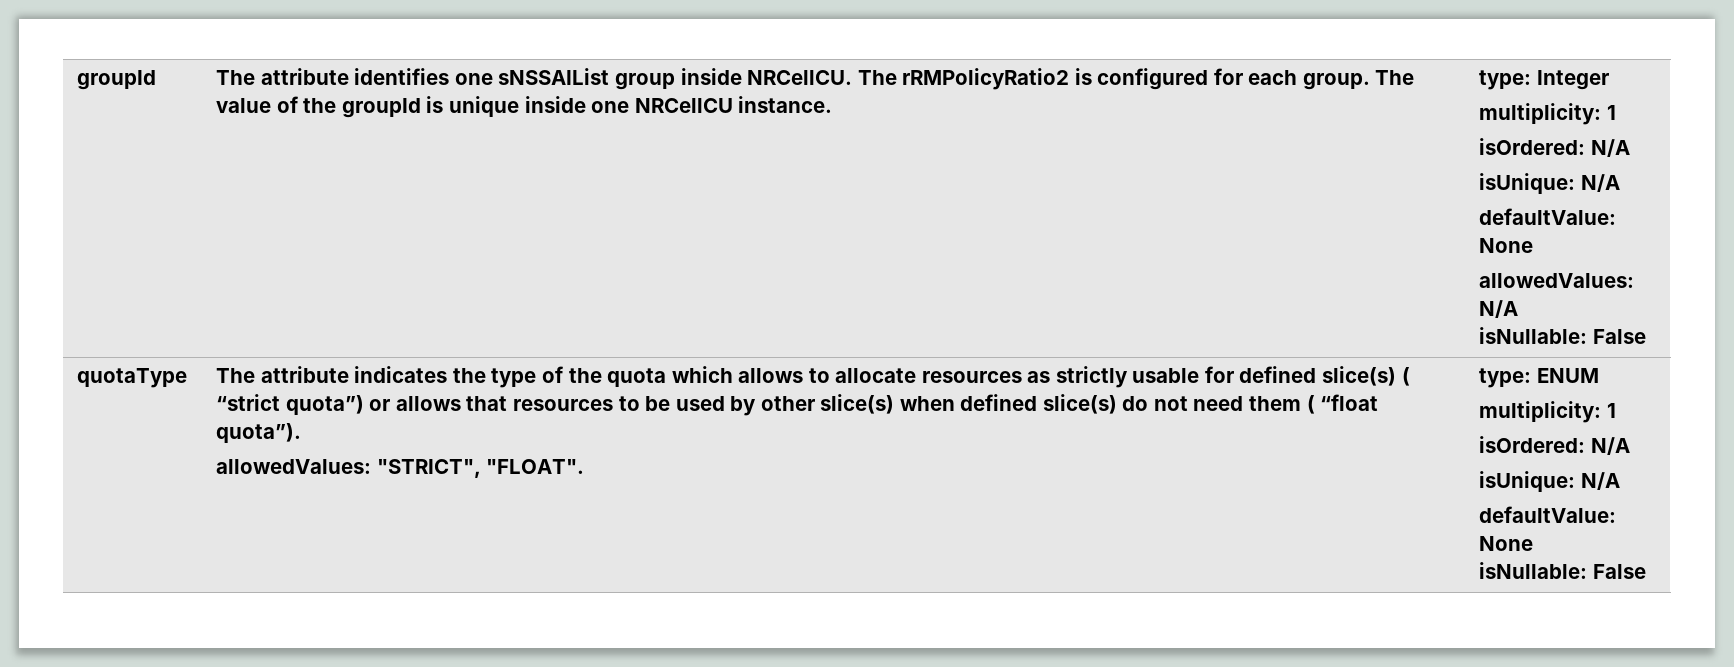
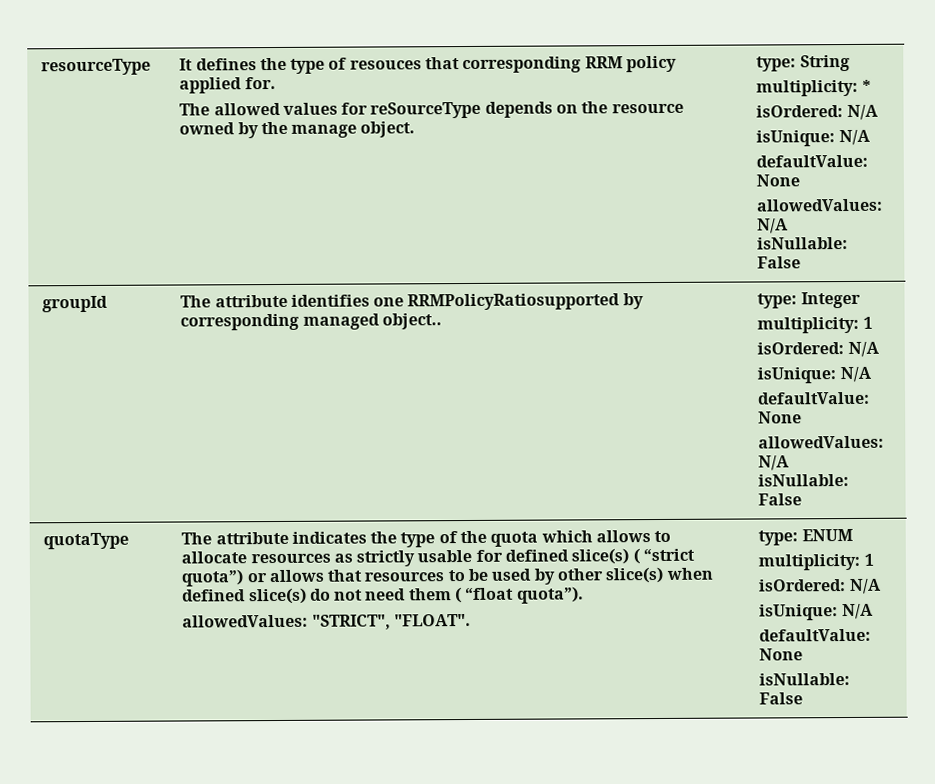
(77, 80) none -> [41,58,152,76] [179,55,678,74] [179,77,276,94] [179,101,684,119] [179,121,416,139] [756,54,850,72] [756,79,871,97] [756,104,879,121] [756,129,871,147] [756,154,869,168] [756,174,801,187] [756,198,884,212] [757,218,790,234] [757,237,849,250] [757,256,802,269] resourceType | It defines the type of resouces that corresponding RRM policy applied for. // The allowed values for reSourceType depends on the resource owned by the manage object. | type: String // multiplicity: * // isOrdered: N/A // isUnique: N/A // defaultValue: None // allowedValues: N/A // isNullable: False //
[498,68,1415,90] [216,96,833,118] sNSSAIList group inside NRCellCU. The rRMPolicyRatio2 is configured for each group. The value of the groupId is unique inside one NRCellCU instance. -> [407,293,644,311] [180,313,442,331] RRMPolicyRatiosupported by corresponding managed object..

